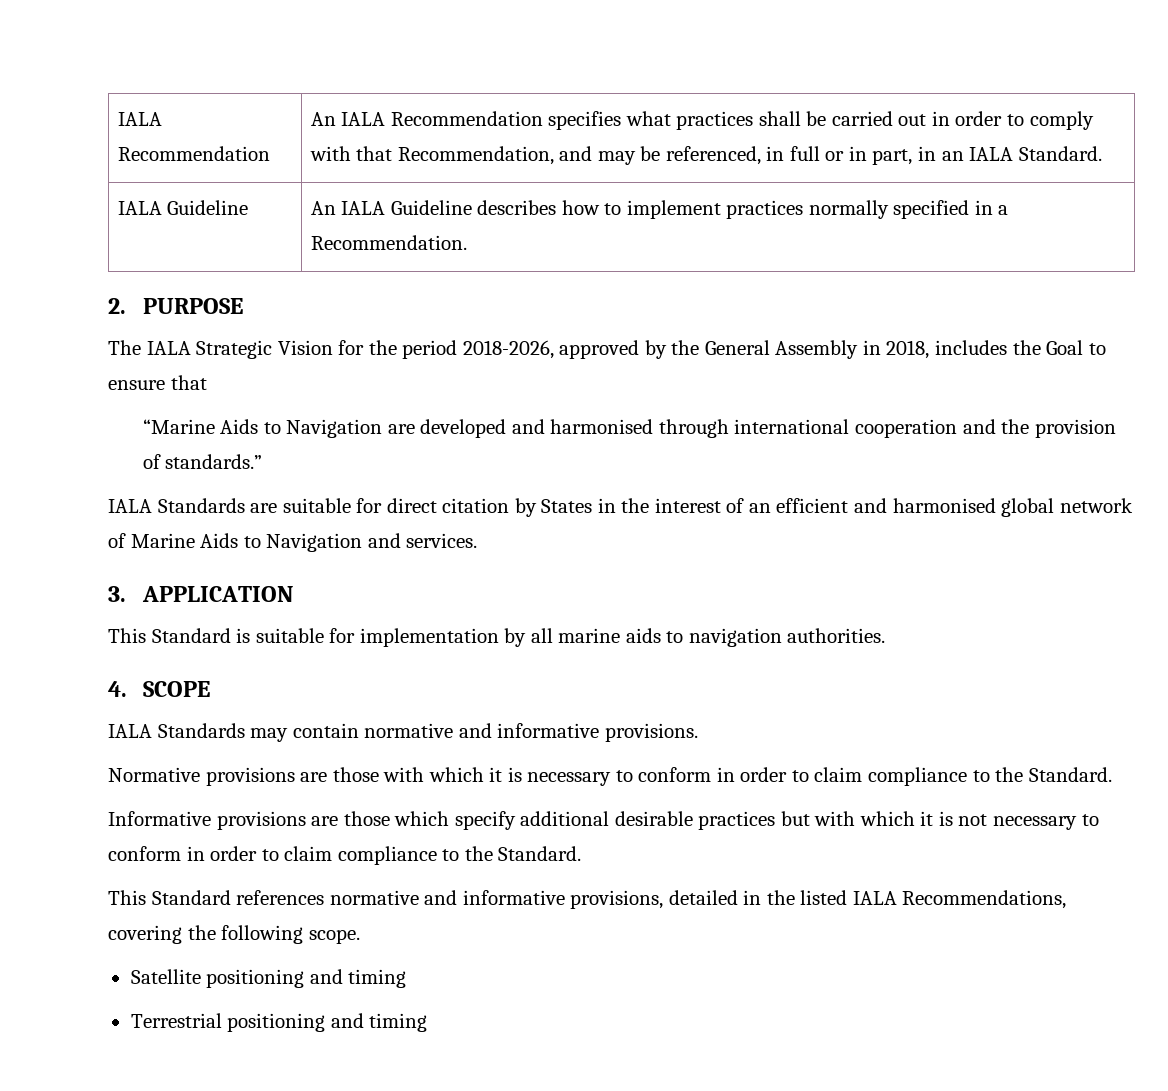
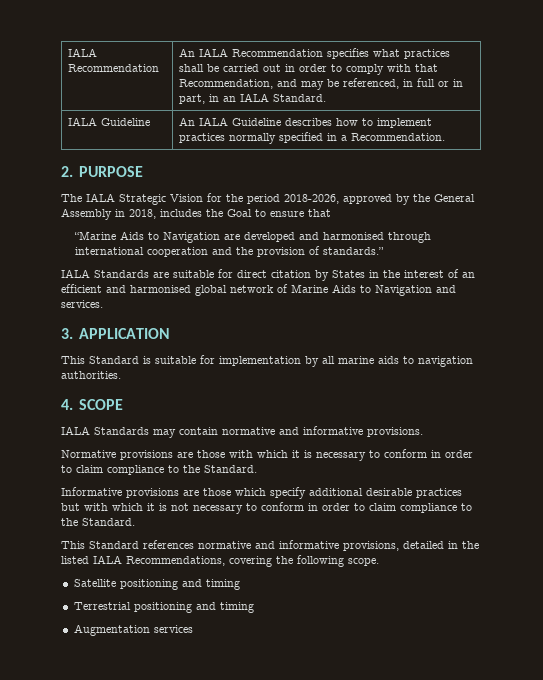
(428, 1022) none -> [73,624,193,636] // Augmentation services

